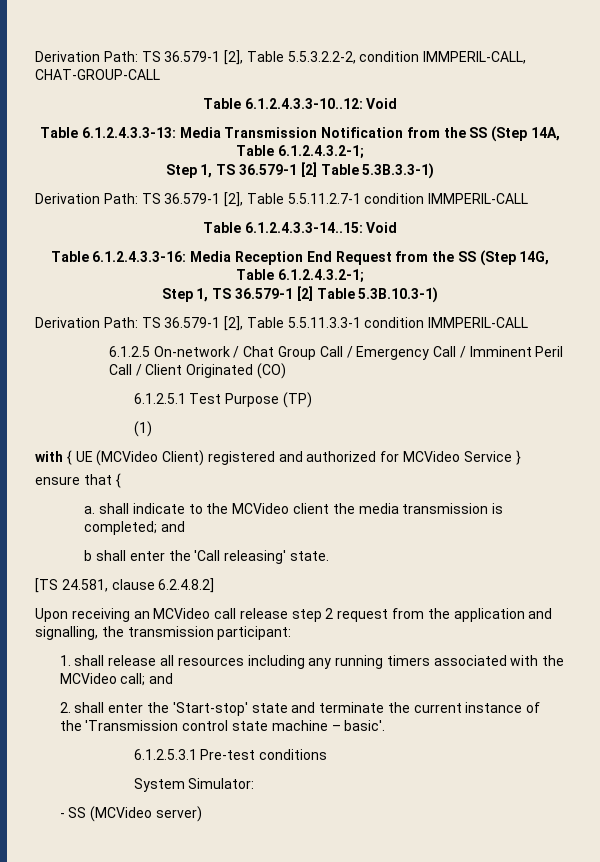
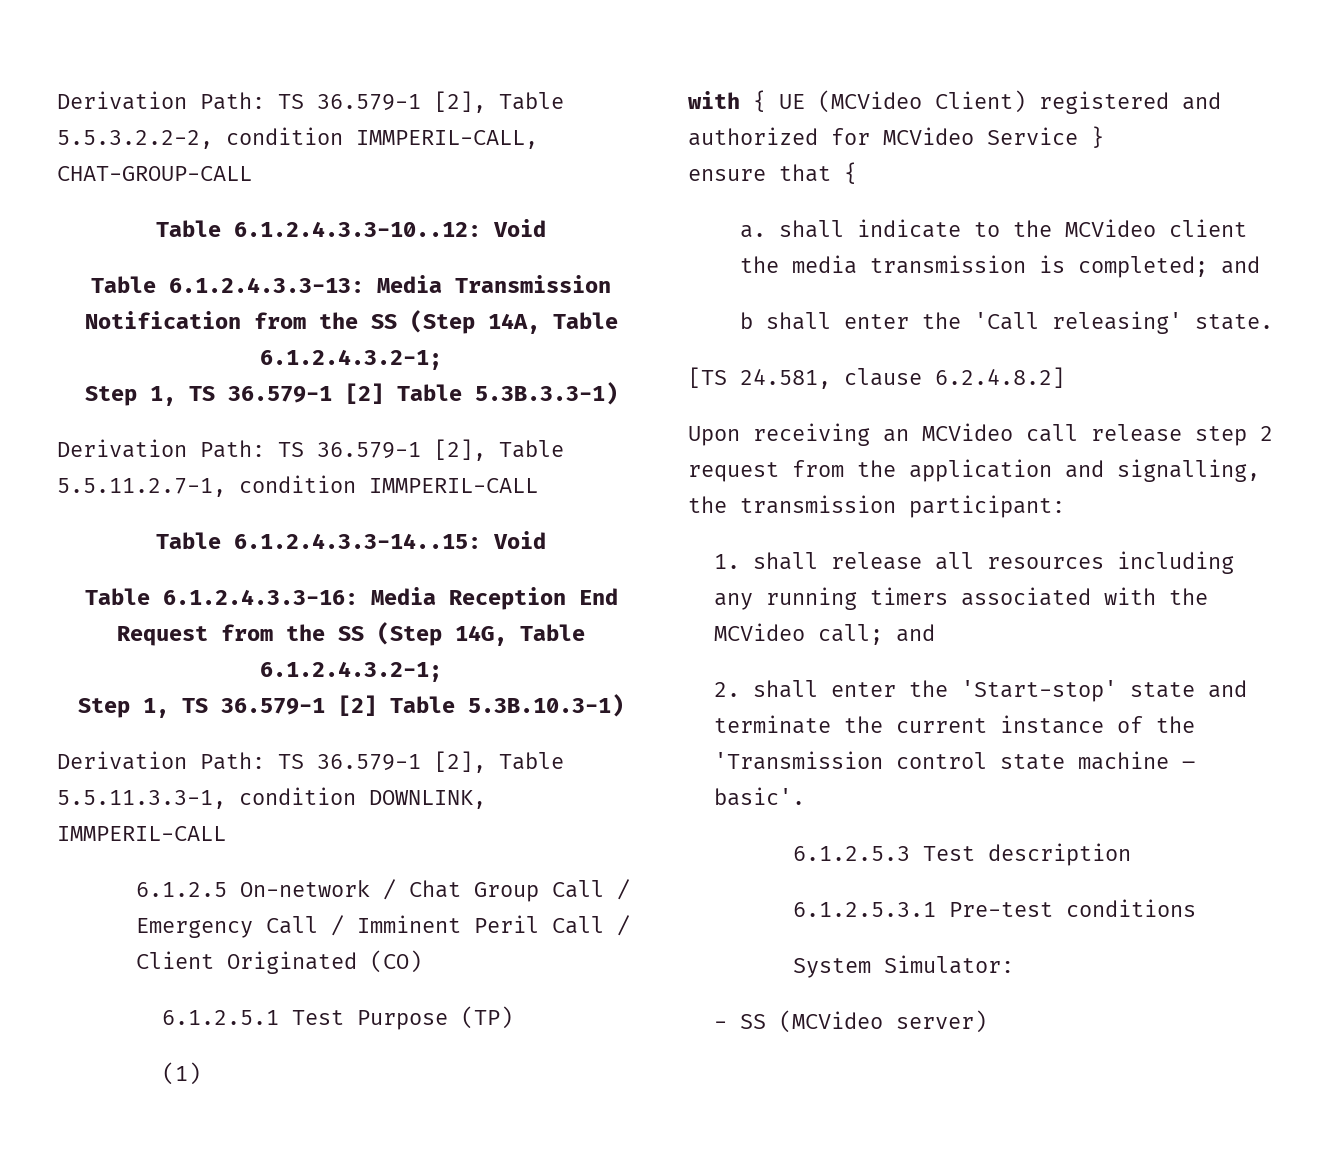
[287,193,361,204] 5.5.11.2.7-1 -> [57,478,226,497] 5.5.11.2.7-1,
[287,317,425,328] 5.5.11.3.3-1 condition -> [57,787,486,809] 5.5.11.3.3-1, condition DOWNLINK,
(386, 725) none -> [792,843,1131,866] // 6.1.2.5.3 Test description

